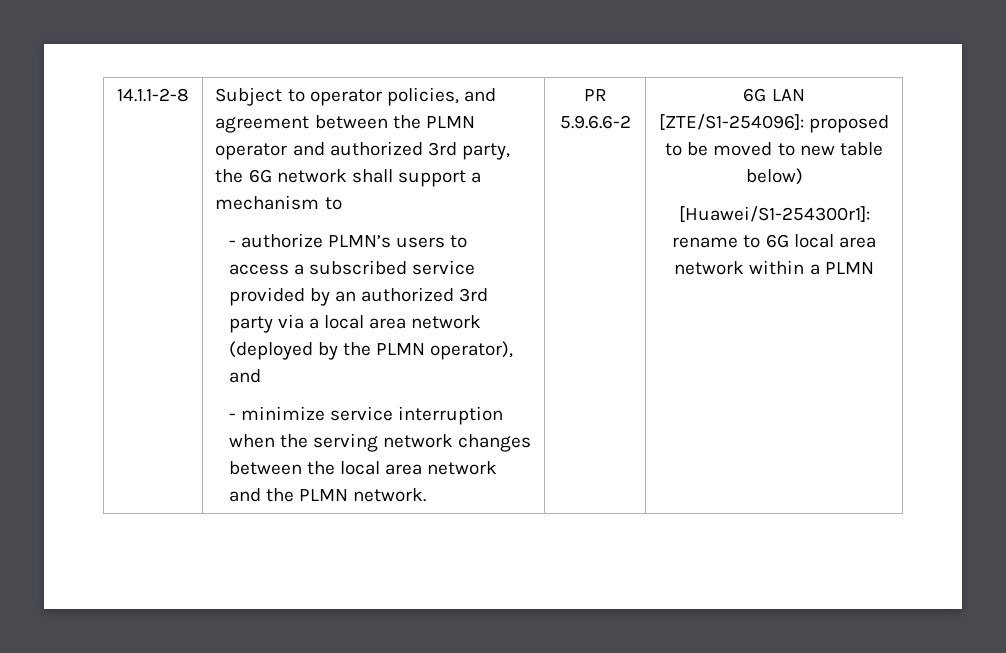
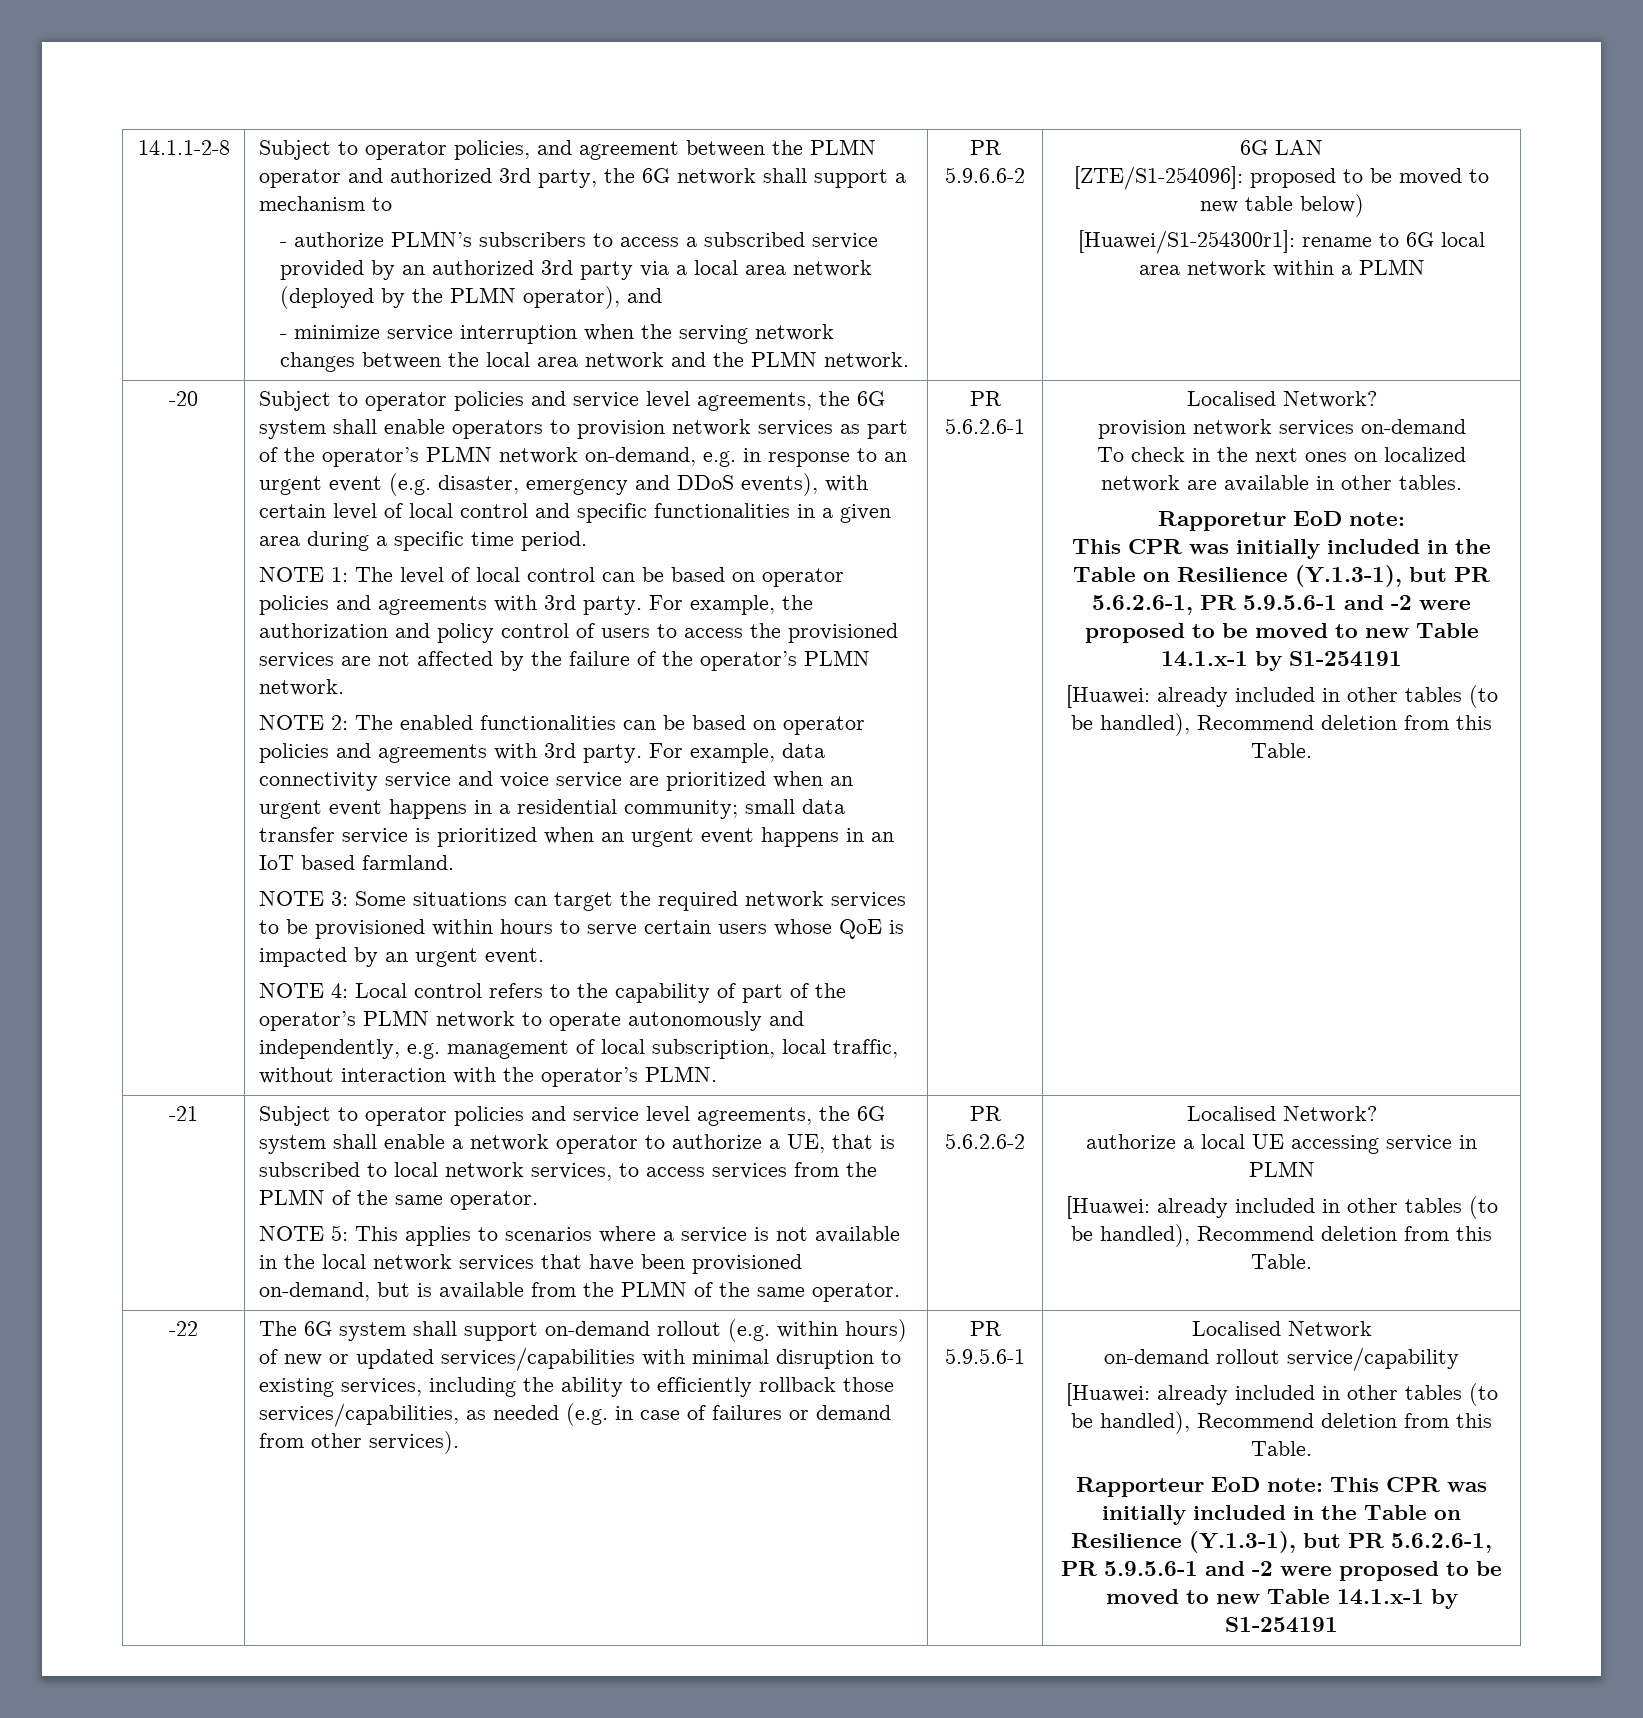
[395,237,445,248] users -> [479,232,587,247] subscribers
(874, 268) none -> [169,391,198,406] [258,391,885,411] [258,419,908,439] [258,446,907,467] [258,473,868,496] [258,503,891,523] [258,531,587,551] [258,567,844,587] [258,595,813,615] [258,623,898,643] [258,650,870,671] [258,679,344,696] [258,715,865,735] [258,743,825,763] [258,771,853,791] [258,799,845,819] [258,827,894,847] [258,855,454,870] [258,891,906,911] [258,919,904,939] [258,947,544,967] [258,983,846,1003] [258,1010,804,1031] [258,1039,898,1059] [258,1066,717,1087] [969,391,1002,406] [945,418,1025,434] [1186,391,1377,408] [1097,419,1466,439] [1097,447,1466,462] [1101,475,1462,492] [1158,511,1405,531] [1072,539,1491,559] [1073,565,1490,587] [1092,595,1471,615] [1084,623,1479,643] [1161,651,1402,671] [1065,685,1498,708] [1071,713,1492,736] [1251,743,1312,758] [169,1106,198,1121] [258,1106,885,1126] [258,1134,895,1154] [258,1162,877,1181] [258,1189,538,1210] [258,1225,900,1246] [258,1254,802,1274] [258,1281,900,1302] [969,1106,1002,1121] [945,1133,1025,1149] [1186,1106,1377,1123] [1086,1134,1477,1154] [1248,1161,1315,1177] [1065,1196,1498,1219] [1071,1224,1492,1247] [1251,1254,1312,1269] [169,1321,198,1336] [258,1319,907,1342] [258,1347,901,1371] [258,1377,894,1397] [258,1403,891,1427] [258,1431,459,1454] [969,1321,1002,1336] [945,1348,1025,1364] [1191,1321,1372,1338] [1104,1347,1459,1371] [1065,1383,1498,1406] [1071,1411,1492,1434] [1251,1441,1312,1456] [1076,1477,1487,1497] [1102,1505,1461,1525] [1071,1531,1492,1553] [1061,1561,1502,1581] [1105,1589,1458,1609] [1225,1617,1338,1633] // -20 | Subject to operator policies and service level agreements, the 6G system shall enable operators to provision network services as part of the operator’s PLMN network on-demand, e.g. in response to an urgent event (e.g. disaster, emergency and DDoS events), with certain level of local control and specific functionalities in a given area during a specific time period. // NOTE 1: The level of local control can be based on operator policies and agreements with 3rd party. For example, the authorization and policy control of users to access the provisioned services are not affected by the failure of the operator’s PLMN network. // NOTE 2: The enabled functionalities can be based on operator policies and agreements with 3rd party. For example, data connectivity service and voice service are prioritized when an urgent event happens in a residential community; small data transfer service is prioritized when an urgent event happens in an IoT based farmland. // NOTE 3: Some situations can target the required network services to be provisioned within hours to serve certain users whose QoE is impacted by an urgent event. // NOTE 4: Local control refers to the capability of part of the operator’s PLMN network to operate autonomously and independently, e.g. management of local subscription, local traffic, without interaction with the operator’s PLMN. | PR 5.6.2.6-1 | Localised Network? // provision network services on-demand // To check in the next ones on localized network are available in other tables. // Rapporetur EoD note: // This CPR was initially included in the Table on Resilience (Y.1.3-1), but PR 5.6.2.6-1, PR 5.9.5.6-1 and -2 were proposed to be moved to new Table 14.1.x-1 by S1-254191 // [Huawei: already included in other tables (to be handled), Recommend deletion from this Table. // -21 | Subject to operator policies and service level agreements, the 6G system shall enable a network operator to authorize a UE, that is subscribed to local network services, to access services from the PLMN of the same operator. // NOTE 5: This applies to scenarios where a service is not available in the local network services that have been provisioned on-demand, but is available from the PLMN of the same operator. | PR 5.6.2.6-2 | Localised Network? // authorize a local UE accessing service in PLMN // [Huawei: already included in other tables (to be handled), Recommend deletion from this Table. // -22 | The 6G system shall support on-demand rollout (e.g. within hours) of new or updated services/capabilities with minimal disruption to existing services, including the ability to efficiently rollback those services/capabilities, as needed (e.g. in case of failures or demand from other services). | PR 5.9.5.6-1 | Localised Network // on-demand rollout service/capability // [Huawei: already included in other tables (to be handled), Recommend deletion from this Table. // Rapporteur EoD note: This CPR was initially included in the Table on Resilience (Y.1.3-1), but PR 5.6.2.6-1, PR 5.9.5.6-1 and -2 were proposed to be moved to new Table 14.1.x-1 by S1-254191

